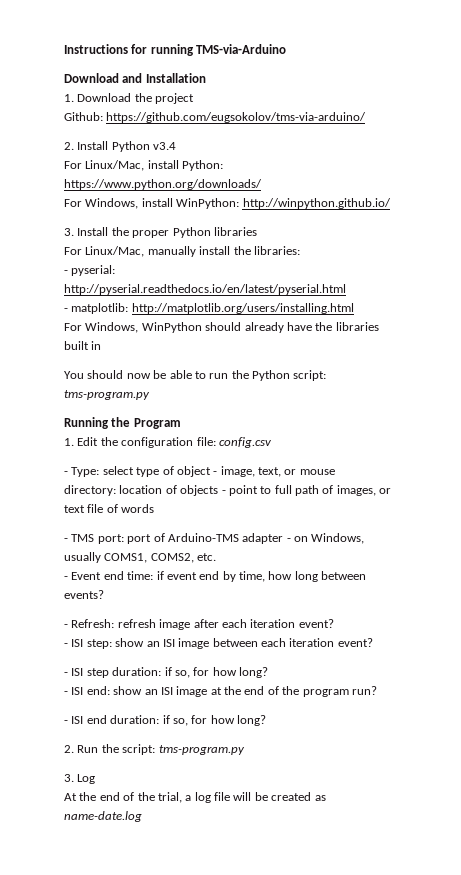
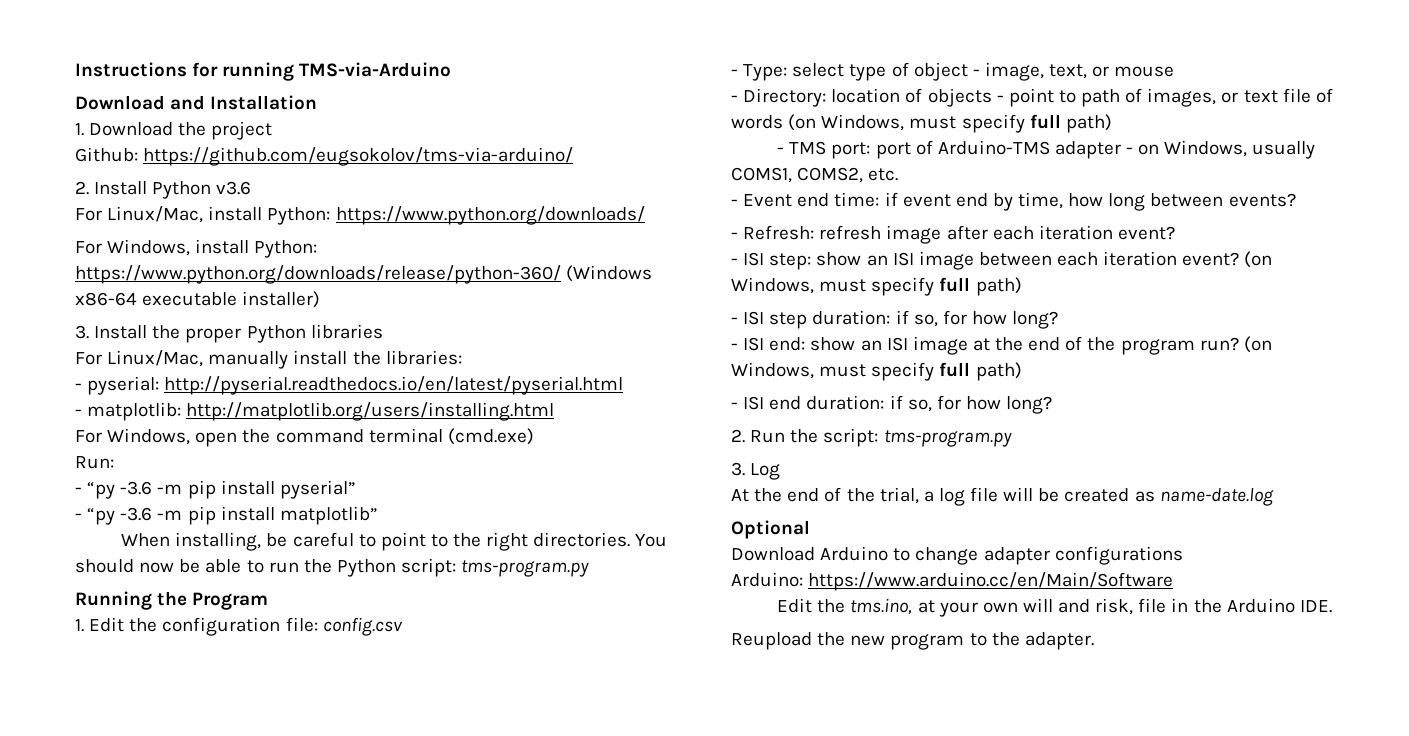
[153,142,177,150] v3.4 -> [216,181,252,195] v3.6
[176,198,391,209] WinPython: http://winpython.github.io/ -> [254,240,318,258] [75,265,653,284] [75,291,321,308] Python: https://www.python.org/downloads/release/python-360/ (Windows x86-64 executable installer)
[141,322,379,333] [64,341,102,350] WinPython should already have the libraries built in // -> [195,428,534,447] [75,456,114,469] [75,480,356,499] [75,506,378,525] [121,532,631,551] open the command terminal (cmd.exe) // Run: // - “py -3.6 -m pip install pyserial” // - “py -3.6 -m pip install matplotlib” // When installing, be careful to point to the right directories.
[64,485,116,496] directory: -> [731,88,827,107] - Directory:
[274,485,292,494] full -> (1076, 96) none
(155, 508) none -> [788,114,1112,133] (on Windows, must specify full path)
(373, 642) none -> [1244,251,1273,268] [731,277,1022,296] (on Windows, must specify full path)
(377, 690) none -> [1243,336,1272,353] [731,362,1022,381] (on Windows, must specify full path)
(142, 816) none -> [731,520,810,539] [731,546,1183,565] [731,572,1174,591] [777,598,1332,617] [731,632,1094,650] // Optional // Download Arduino to change adapter configurations // Arduino: https://www.arduino.cc/en/Main/Software // Edit the tms.ino, at your own will and risk, file in the Arduino IDE. // Reupload the new program to the adapter.

